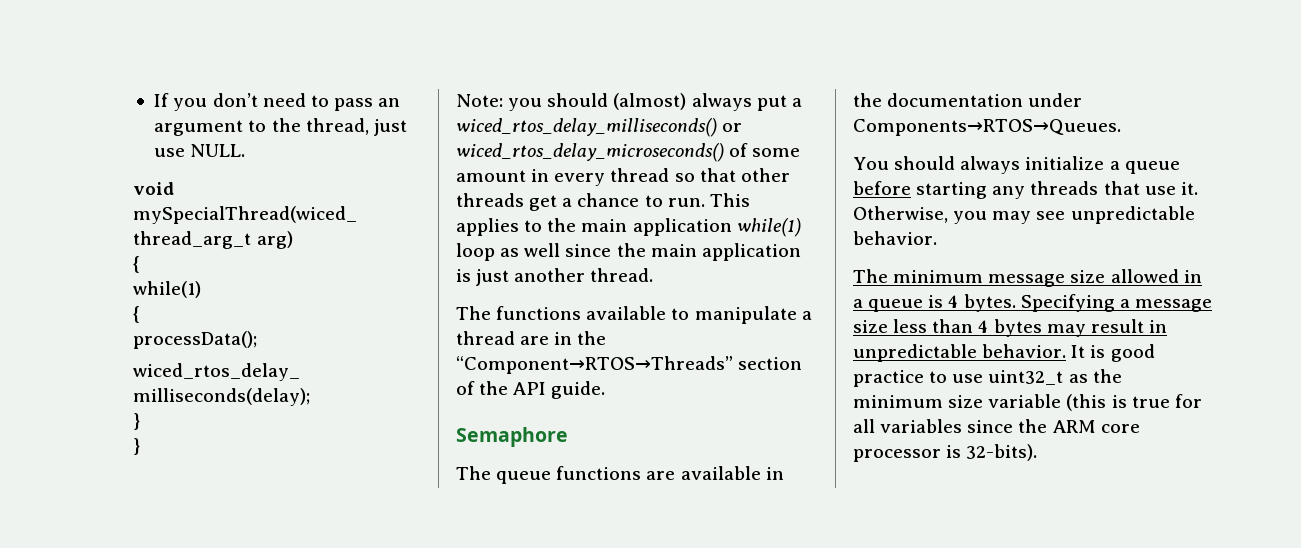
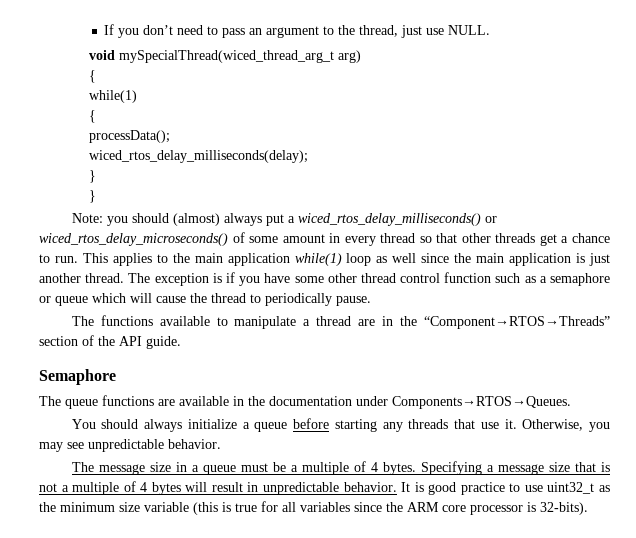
(654, 275) none -> [128,272,610,286] [39,293,371,306] The exception is if you have some other thread control function such as a semaphore or queue which will cause the thread to periodically pause.
[893,269,1179,287] minimum message size allowed -> [98,462,171,475] message size
[928,295,944,308] is -> [240,461,366,475] must be a multiple of
[893,319,974,333] less than -> [574,462,611,472] [39,481,136,495] that is not a multiple of
[1046,324,1086,337] may -> [185,482,208,492] will

